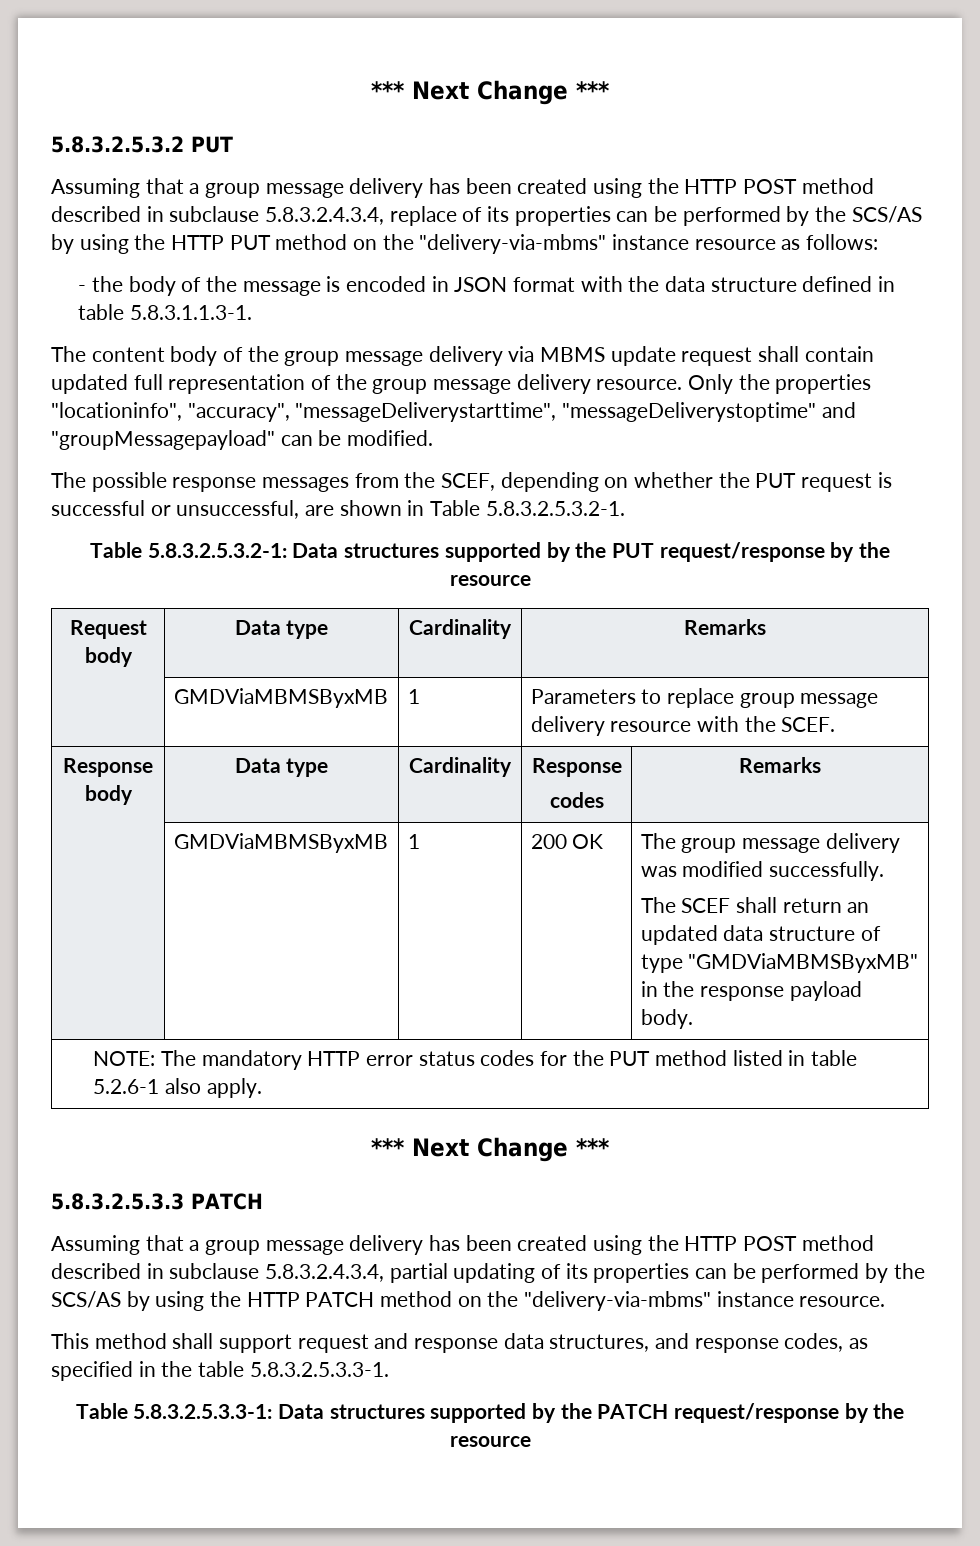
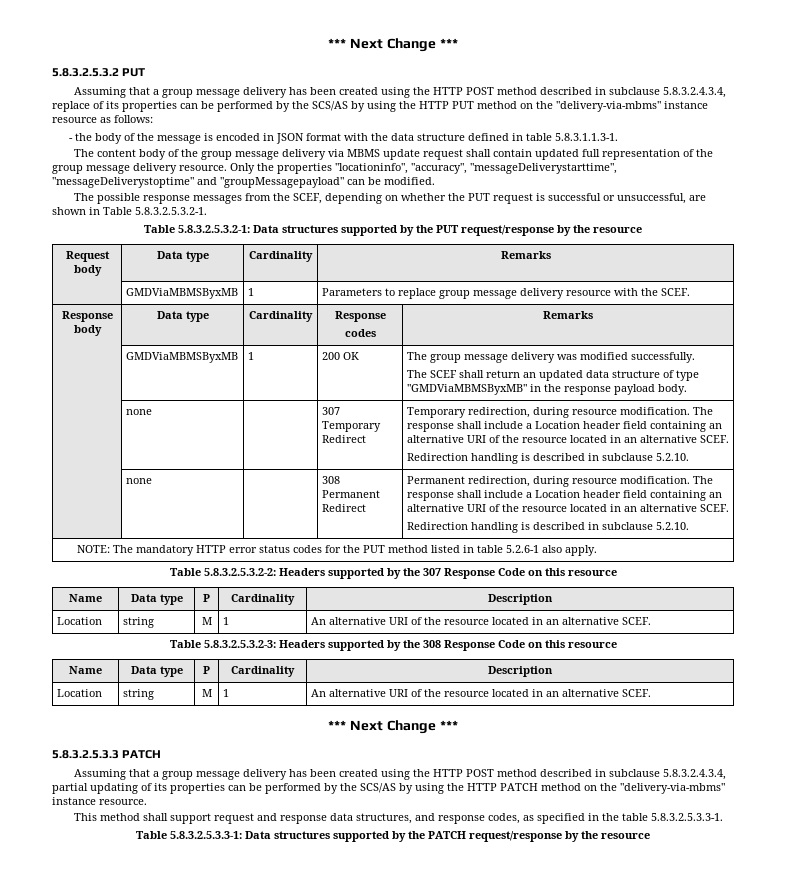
(693, 1019) none -> [125,409,152,415] [321,407,340,415] [321,421,381,432] [321,435,366,443] [406,407,713,418] [406,421,722,432] [406,435,729,443] [406,453,689,464] [125,478,152,484] [321,476,340,484] [321,490,380,498] [321,504,366,512] [406,476,713,487] [406,490,722,501] [406,504,729,512] [406,522,689,533] // | none | | 307 Temporary Redirect | Temporary redirection, during resource modification. The response shall include a Location header field containing an alternative URI of the resource located in an alternative SCEF. // Redirection handling is described in subclause 5.2.10. // | none | | 308 Permanent Redirect | Permanent redirection, during resource modification. The response shall include a Location header field containing an alternative URI of the resource located in an alternative SCEF. // Redirection handling is described in subclause 5.2.10.
(262, 1088) none -> [169,568,617,579] [69,594,102,602] [130,594,183,605] [203,594,210,602] [231,594,295,605] [488,594,553,605] [56,617,102,625] [122,617,154,628] [201,617,212,625] [222,617,229,625] [310,617,651,625] [169,640,617,651] [69,666,102,674] [130,666,183,677] [203,666,210,674] [231,666,295,677] [488,666,553,677] [56,689,102,697] [122,689,154,700] [201,689,212,697] [222,689,229,697] [310,689,651,697] // Table 5.8.3.2.5.3.2-2: Headers supported by the 307 Response Code on this resource // Name | Data type | P | Cardinality | Description // Location | string | M | 1 | An alternative URI of the resource located in an alternative SCEF. // Table 5.8.3.2.5.3.2-3: Headers supported by the 308 Response Code on this resource // Name | Data type | P | Cardinality | Description // Location | string | M | 1 | An alternative URI of the resource located in an alternative SCEF.

